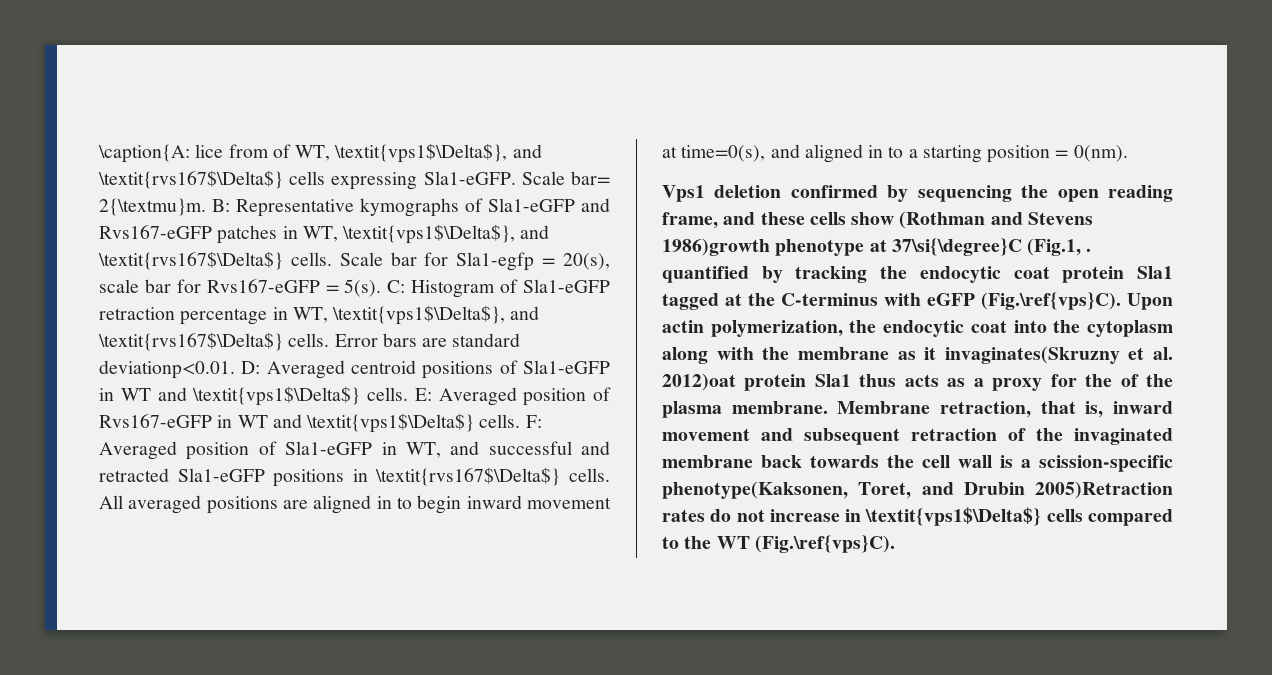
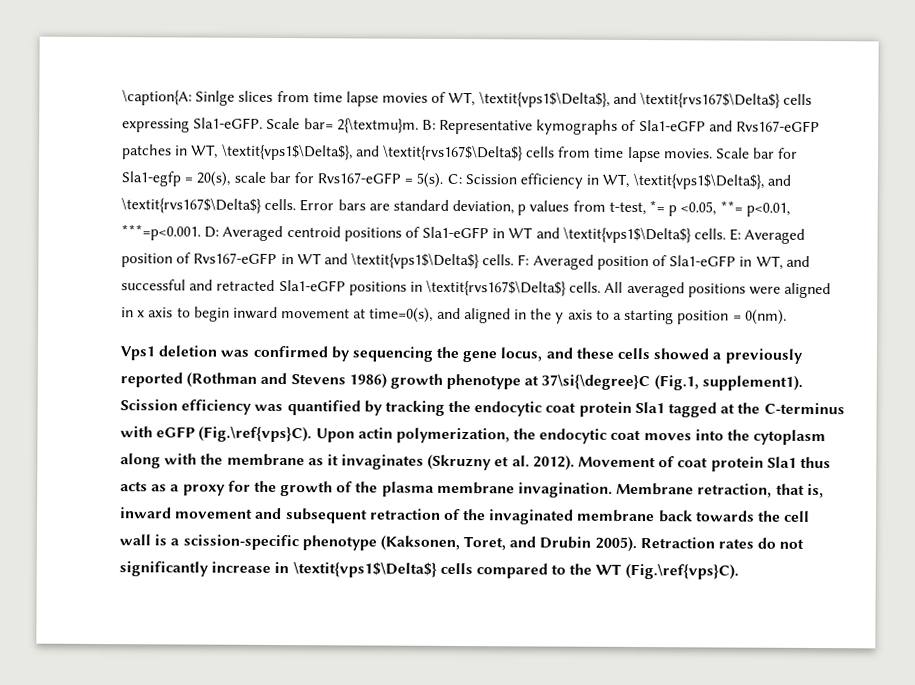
[195,144,269,158] lice from -> [195,90,429,107] Sinlge slices from time lapse movies
[290,252,332,266] cells. -> [526,146,713,163] cells from time lapse movies.
[411,279,611,298] [99,307,268,325] Histogram of Sla1-eGFP retraction percentage -> [464,173,584,189] Scission efficiency
[99,360,235,379] deviationp<0.01. -> [452,199,790,217] [121,224,201,241] deviation, p values from t-test, *= p <0.05, **= p<0.01, ***=p<0.001.
[283,495,392,514] are aligned in -> [749,282,832,299] [121,307,174,318] were aligned in x axis
(884, 151) none -> [530,308,593,324] the y axis
(782, 191) none -> [220,349,250,357] was
[1057,185,1173,202] [662,212,895,229] open reading frame, and these cells show -> [462,347,803,364] [120,372,183,388] gene locus, and these cells showed a previously reported
[662,238,770,256] 1986)growth -> [348,373,443,389] 1986) growth
[1086,248,1092,252] . -> [701,375,803,391] [120,399,284,415] supplement1). Scission efficiency was
(1007, 326) none -> [643,433,692,441] moves
[944,346,1173,364] [662,373,736,391] invaginates(Skruzny et al. 2012)oat -> [341,454,709,471] invaginates (Skruzny et al. 2012). Movement of coat
(1113, 380) none -> [280,481,334,497] growth
[731,401,828,414] membrane. -> [436,481,614,498] membrane invagination.
[662,481,848,499] phenotype(Kaksonen, -> [301,535,460,552] phenotype (Kaksonen,
[1035,481,1173,499] 2005)Retraction -> [594,536,715,553] 2005). Retraction
(765, 515) none -> [119,561,209,577] significantly

